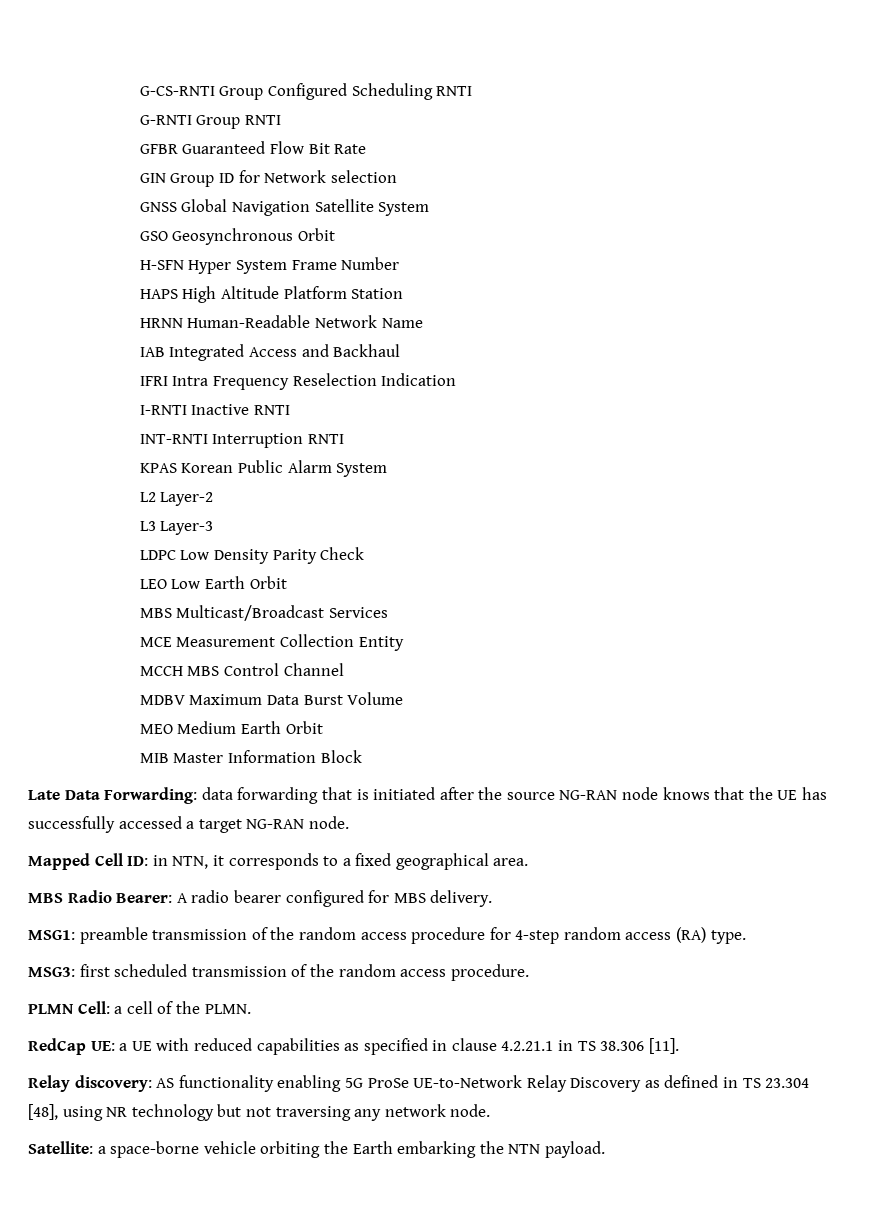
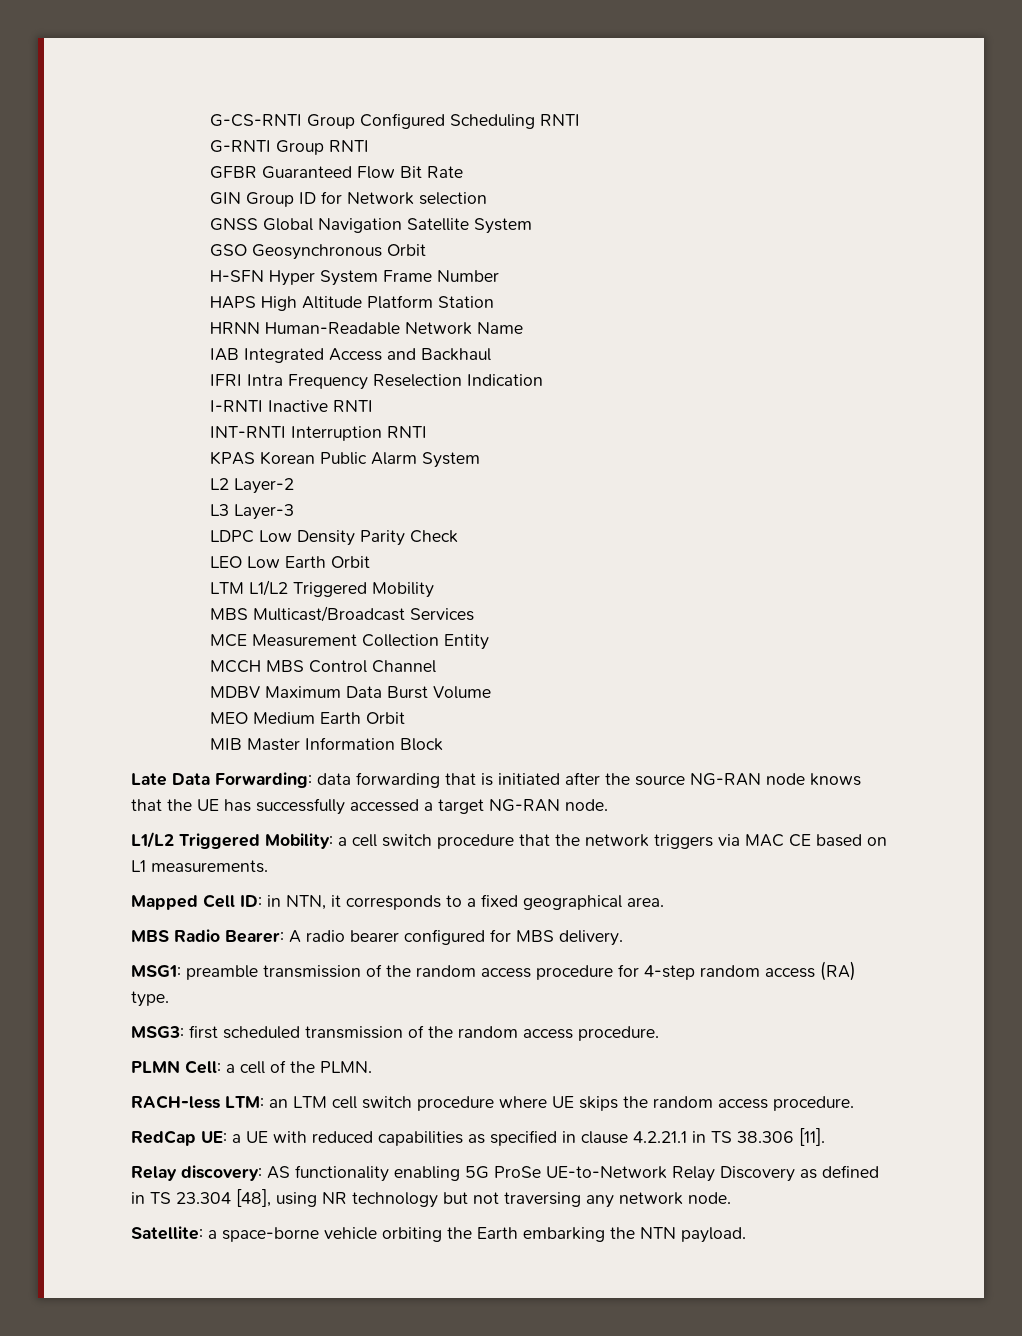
(287, 582) none -> [209,580,434,598] // LTM L1/L2 Triggered Mobility
(349, 822) none -> [131,832,887,849] [131,860,268,873] // L1/L2 Triggered Mobility: a cell switch procedure that the network triggers via MAC CE based on L1 measurements.
(251, 1009) none -> [131,1095,854,1111] // RACH-less LTM: an LTM cell switch procedure where UE skips the random access procedure.

